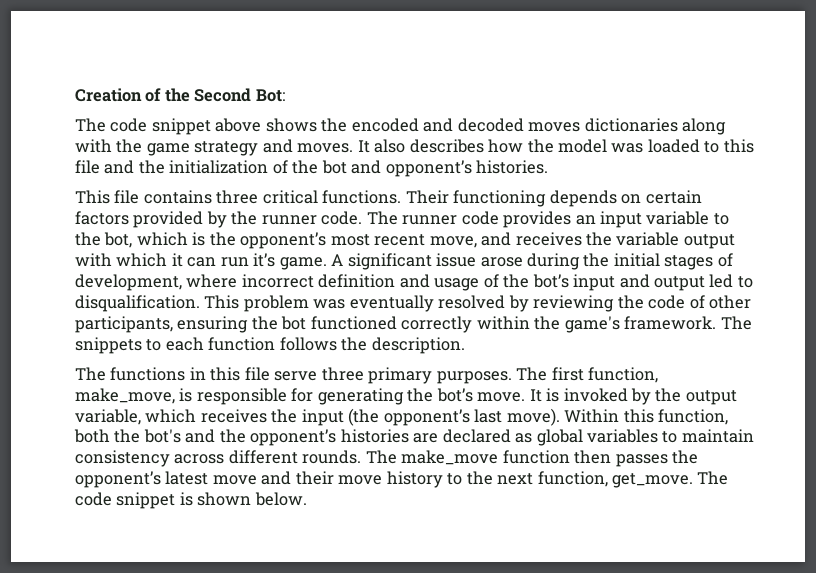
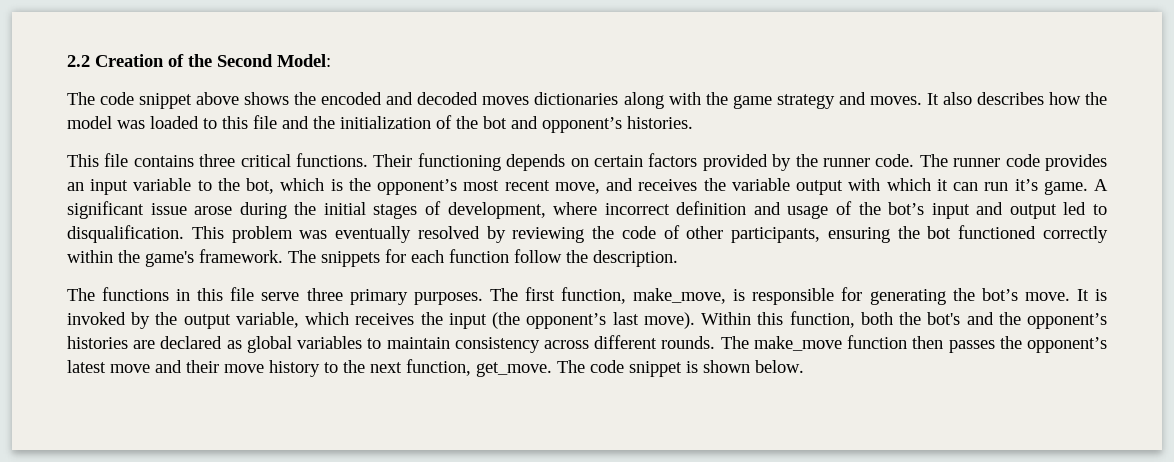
(75, 95) none -> [67,55,90,67] 2.2
[255,89,285,102] Bot: -> [277,54,331,67] Model:
[146,339,162,351] to -> [385,249,406,263] for
[279,337,337,351] follows -> [514,249,562,263] follow

